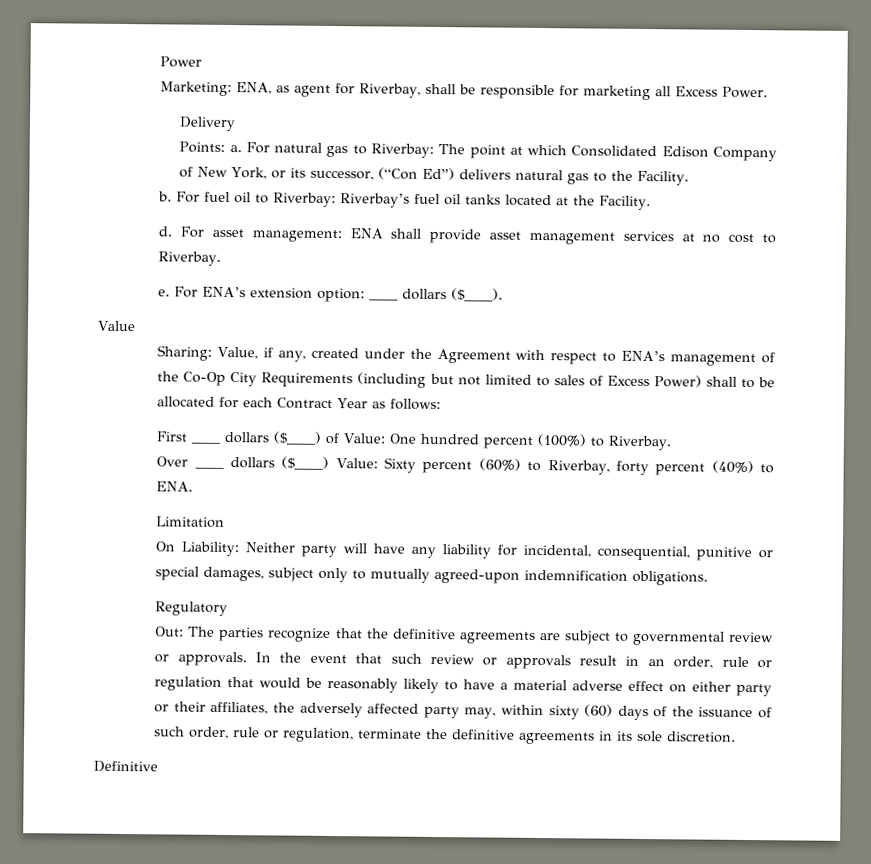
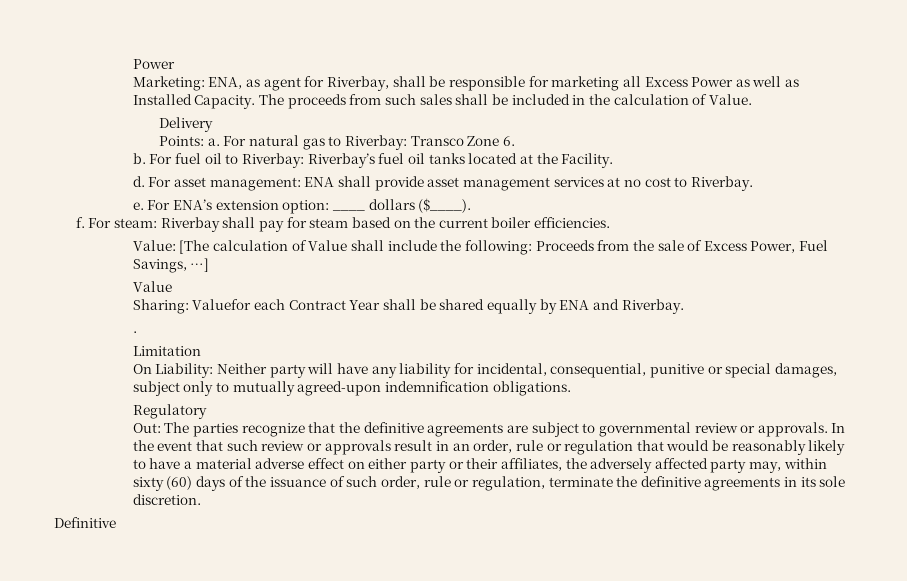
[722,86,769,99] Power. -> [691,76,800,87] [132,94,752,109] Power as well as Installed Capacity. The proceeds from such sales shall be included in the calculation of Value.
[438,144,778,162] [179,166,690,186] The point at which Consolidated Edison Company of New York, or its successor, (“Con Ed”) delivers natural gas to the Facility. -> [410,136,515,146] Transco Zone 6.
[97,320,136,332] [157,345,775,367] [157,371,775,389] [157,396,442,411] [156,431,672,451] [156,456,774,476] [156,481,194,492] Value // Sharing: Value, if any, created under the Agreement with respect to ENA’s management of the Co-Op City Requirements (including but not limited to sales of Excess Power) shall to be allocated for each Contract Year as follows: // First ____ dollars ($____) of Value: One hundred percent (100%) to Riverbay. // Over ____ dollars ($____) Value: Sixty percent (60%) to Riverbay, forty percent (40%) to ENA. -> [75,217,611,232] [132,240,829,255] [132,258,210,273] [132,281,172,292] [132,299,684,314] [132,331,137,333] f. For steam: Riverbay shall pay for steam based on the current boiler efficiencies. // Value: [The calculation of Value shall include the following: Proceeds from the sale of Excess Power, Fuel Savings, …] // Value // Sharing: Valuefor each Contract Year shall be shared equally by ENA and Riverbay. // .

